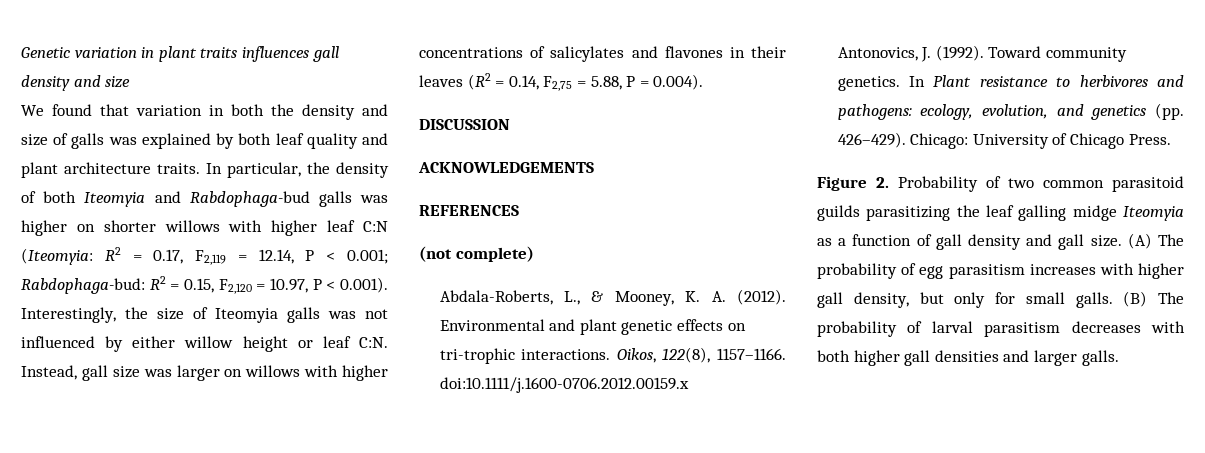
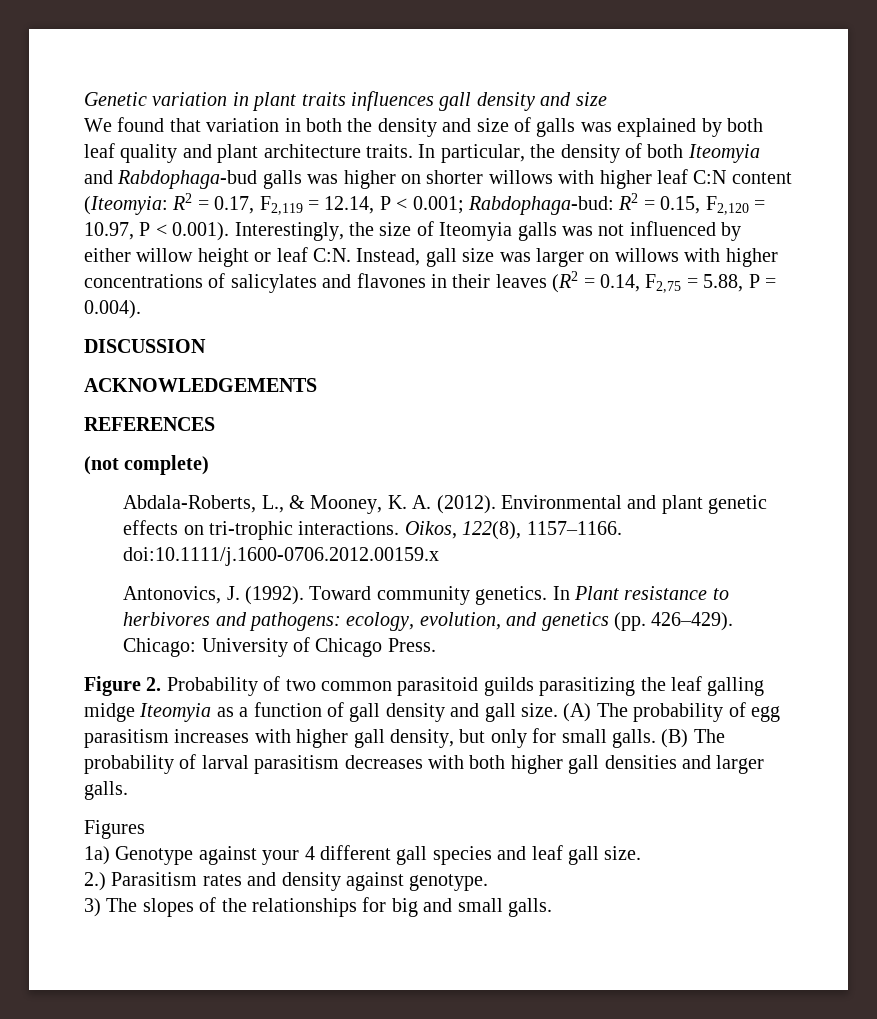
(388, 226) none -> [731,172,792,184] content
(1119, 358) none -> [84,820,145,839] [84,845,642,865] [84,872,489,891] [84,897,552,917] // Figures // 1a) Genotype against your 4 different gall species and leaf gall size. // 2.) Parasitism rates and density against genotype. // 3) The slopes of the relationships for big and small galls.

